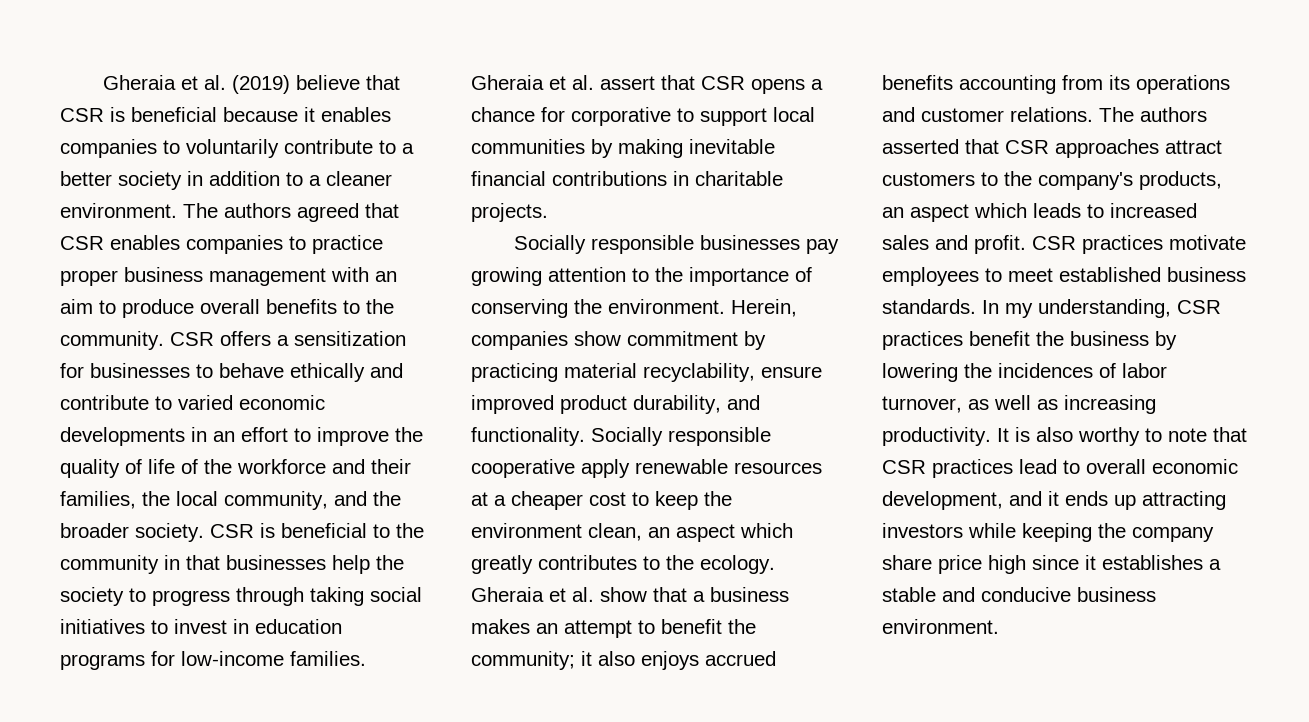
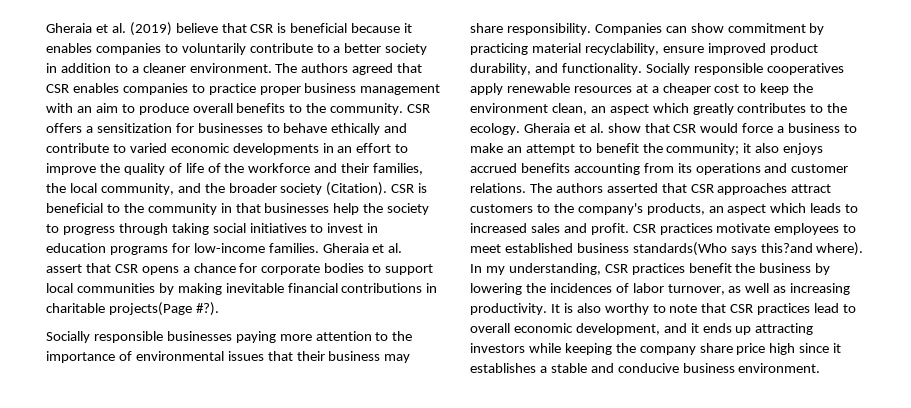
[135,523,204,542] society. -> [280,182,388,196] society (Citation).
[571,107,671,126] corporative -> [261,263,365,275] corporate bodies
[471,203,548,222] projects. -> [108,302,219,316] projects(Page #?).
[805,239,839,254] [471,267,542,286] pay growing -> [235,331,312,343] paying more
[471,299,797,318] [471,331,568,350] conserving the environment. Herein, companies -> [135,351,411,363] [470,23,687,35] environmental issues that their business may share responsibility. Companies can
[471,459,575,478] cooperative -> [766,63,844,75] cooperatives
[693,587,789,602] [471,619,530,634] a business makes -> [673,123,858,133] [470,143,503,153] CSR would force a business to make
[882,299,976,314] standards. -> [632,242,864,256] standards(Who says this?and where).

